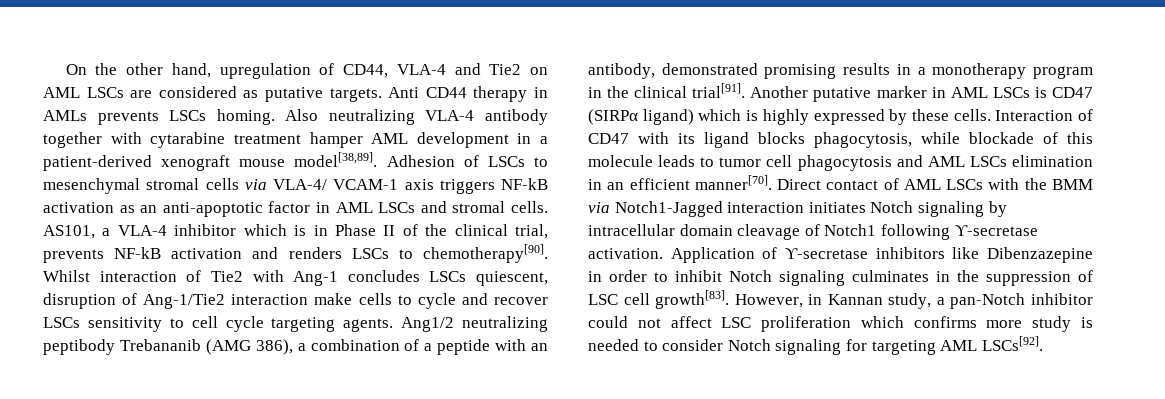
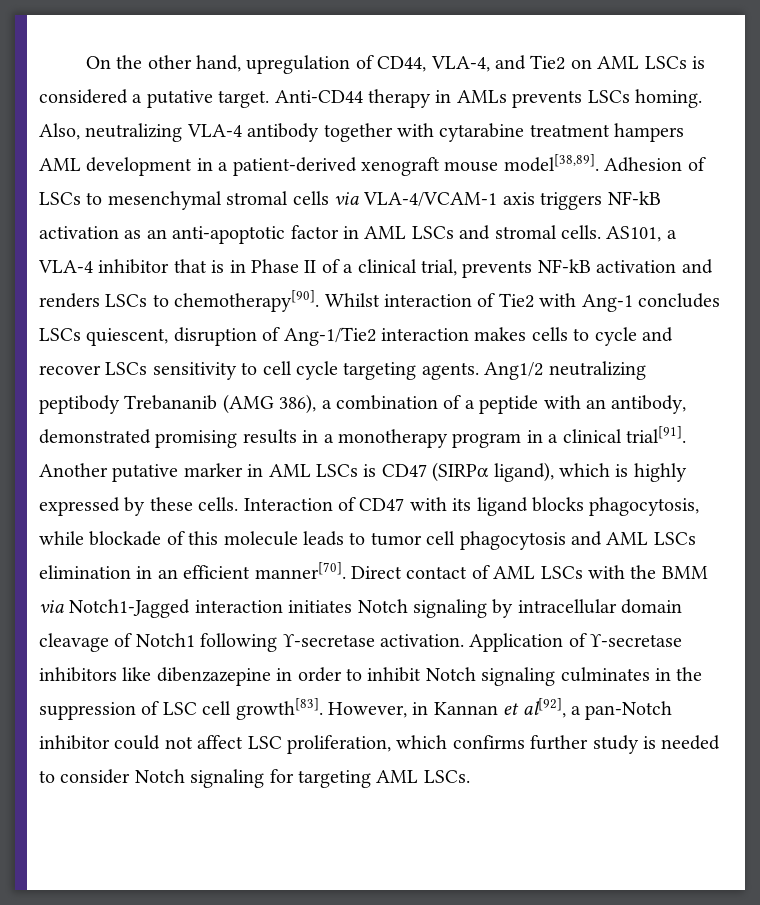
[396,64,446,75] VLA-4 -> [430,56,490,72] VLA-4,
[130,86,467,102] are considered as putative targets. Anti CD44 -> [691,56,705,69] [39,89,363,108] is considered a putative target. Anti-CD44
[285,109,319,121] Also -> [39,123,80,140] Also,
[309,132,363,148] hamper -> [614,123,685,142] hampers
[273,179,399,190] VLA-4/ VCAM-1 -> [363,192,498,207] VLA-4/VCAM-1
[243,224,287,236] which -> [173,259,207,273] that
[425,224,448,236] the -> [343,264,354,273] a
[314,293,353,305] make -> [474,327,527,341] makes
[607,86,630,98] the -> [548,434,559,443] a
[642,109,694,125] ligand) -> [493,462,554,482] ligand),
[987,247,1093,263] Dibenzazepine -> [156,667,271,686] dibenzazepine
[888,293,932,309] study, -> [503,698,566,718] et al[92],
[761,316,852,332] proliferation -> [287,735,391,754] proliferation,
[986,320,1023,328] more -> [530,735,589,750] further
[981,336,1043,351] LSCs[92]. -> [423,770,470,783] LSCs.

